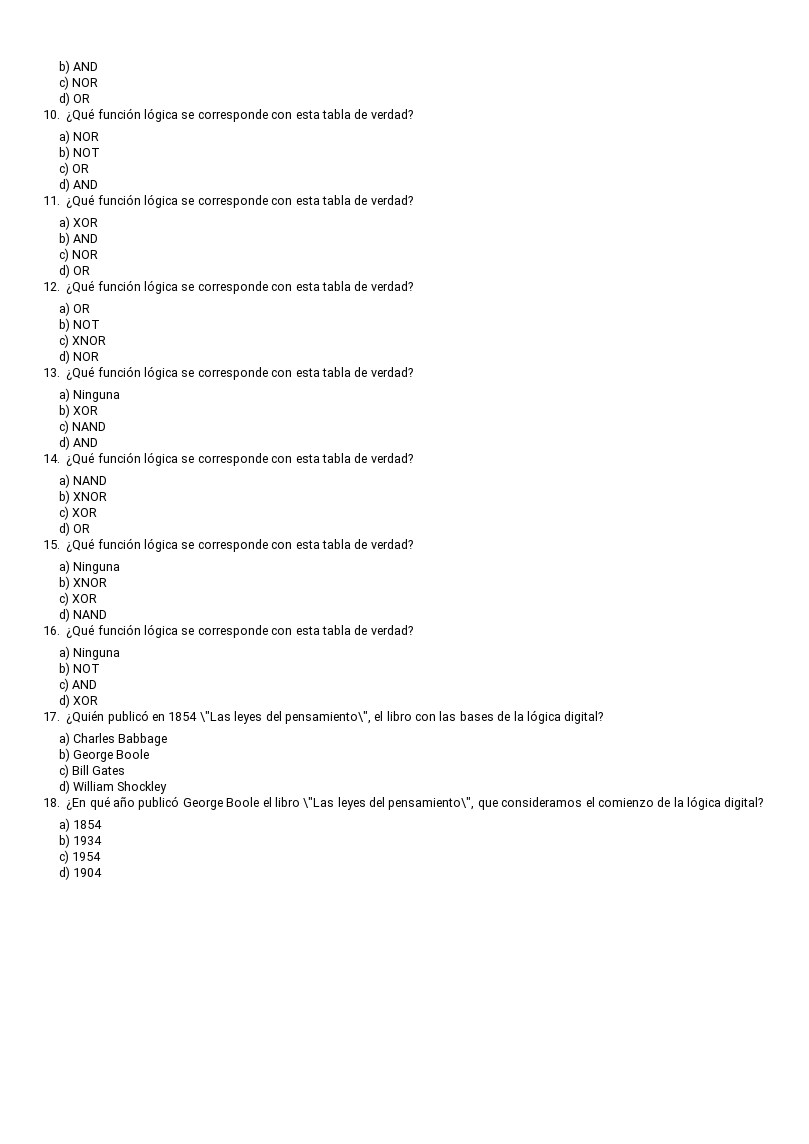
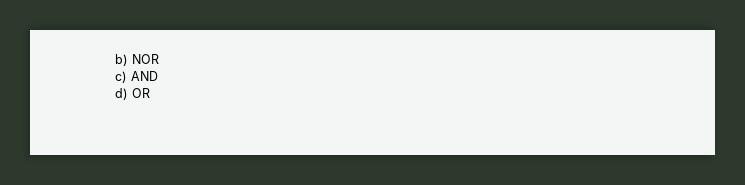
[58,60,99,74] [58,76,99,90] [58,92,91,106] [43,108,413,122] [58,130,100,144] [58,146,101,160] [58,162,90,176] [58,178,99,192] [43,194,413,208] [58,216,99,230] [58,232,99,246] [58,248,99,262] [58,264,91,278] [43,280,413,294] [58,302,91,316] [58,318,101,332] [58,334,107,348] [58,350,100,364] [43,366,413,380] [58,388,121,402] [58,404,99,418] [58,420,107,434] [58,436,99,450] [43,452,413,466] [58,474,108,488] [58,490,108,504] [58,506,98,520] [58,522,91,536] [43,538,413,552] [58,560,121,574] [58,576,108,590] [58,592,98,606] [58,608,108,622] [43,624,413,638] [58,646,121,660] [58,662,101,676] [58,678,98,692] [58,694,99,708] [43,710,604,724] [58,732,168,746] [58,748,150,762] [58,764,126,778] [58,780,168,794] [43,796,764,810] [58,818,103,832] [58,834,103,848] [58,850,102,864] [58,866,103,880] b) AND // c) NOR // d) OR // 10. ¿Qué función lógica se corresponde con esta tabla de verdad? // a) NOR // b) NOT // c) OR // d) AND // 11. ¿Qué función lógica se corresponde con esta tabla de verdad? // a) XOR // b) AND // c) NOR // d) OR // 12. ¿Qué función lógica se corresponde con esta tabla de verdad? // a) OR // b) NOT // c) XNOR // d) NOR // 13. ¿Qué función lógica se corresponde con esta tabla de verdad? // a) Ninguna // b) XOR // c) NAND // d) AND // 14. ¿Qué función lógica se corresponde con esta tabla de verdad? // a) NAND // b) XNOR // c) XOR // d) OR // 15. ¿Qué función lógica se corresponde con esta tabla de verdad? // a) Ninguna // b) XNOR // c) XOR // d) NAND // 16. ¿Qué función lógica se corresponde con esta tabla de verdad? // a) Ninguna // b) NOT // c) AND // d) XOR // 17. ¿Quién publicó en 1854 \"Las leyes del pensamiento\", el libro con las bases de la lógica digital? // a) Charles Babbage // b) George Boole // c) Bill Gates // d) William Shockley // 18. ¿En qué año publicó George Boole el libro \"Las leyes del pensamiento\", que consideramos el comienzo de la lógica digital? // a) 1854 // b) 1934 // c) 1954 // d) 1904 -> [114,54,159,66] [114,71,158,83] [114,88,150,100] b) NOR // c) AND // d) OR

